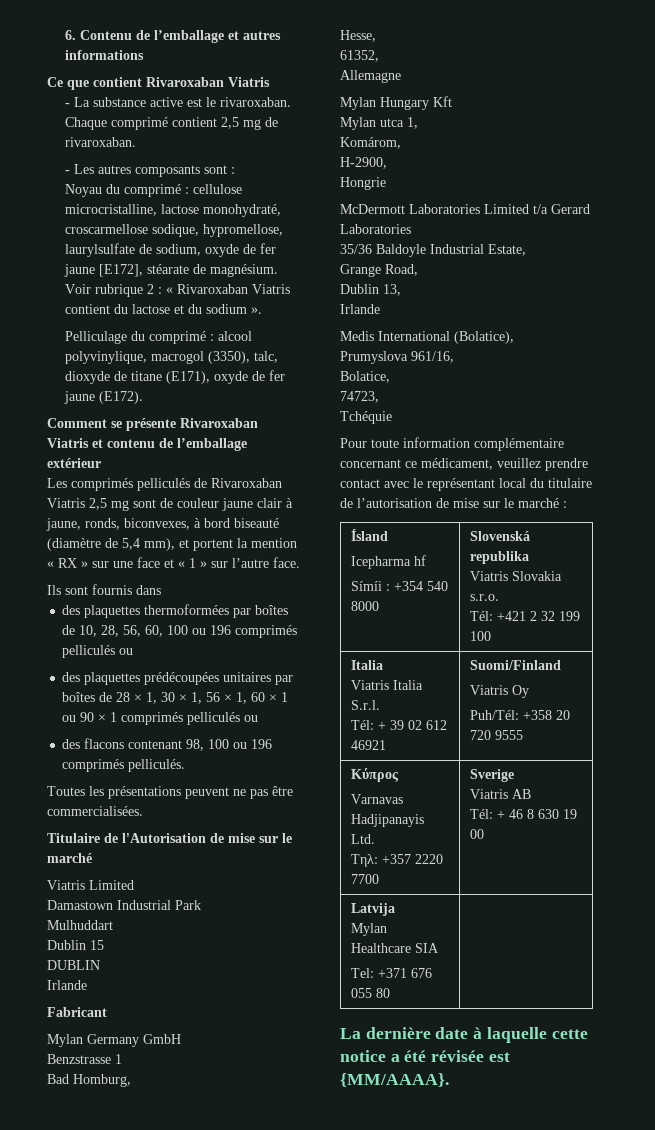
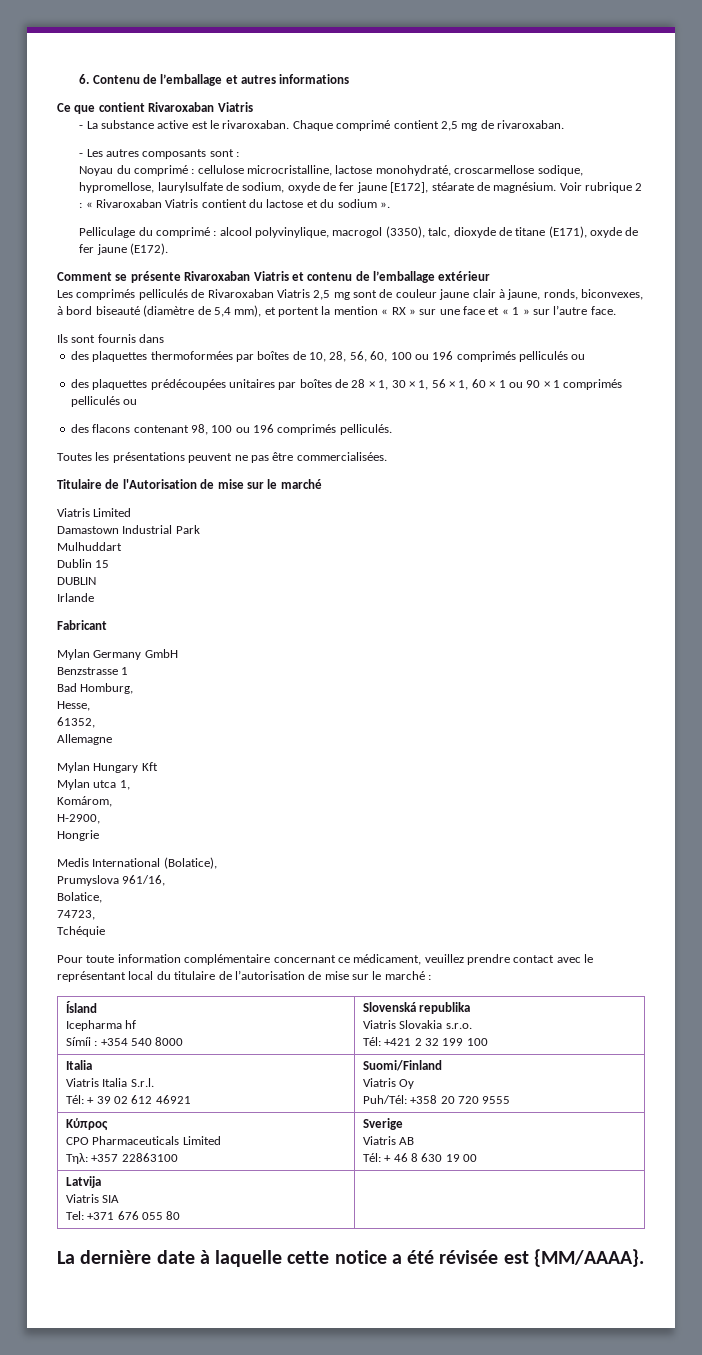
[340,204,590,214] [340,224,411,234] [340,244,526,257] [340,264,418,277] [340,284,401,296] [340,304,380,314] // McDermott Laboratories Limited t/a Gerard Laboratories // 35/36 Baldoyle Industrial Estate, // Grange Road, // Dublin 13, // Irlande -> (99, 835) none
[350,794,403,804] [350,814,424,827] [350,834,375,844] Varnavas Hadjipanayis Ltd. -> [65,1136,221,1145] CPO Pharmaceuticals Limited
[414,854,443,864] [350,874,379,884] 2220 7700 -> [121,1153,178,1162] 22863100
[350,923,387,936] [350,943,411,953] Mylan Healthcare -> [65,1194,99,1203] Viatris

